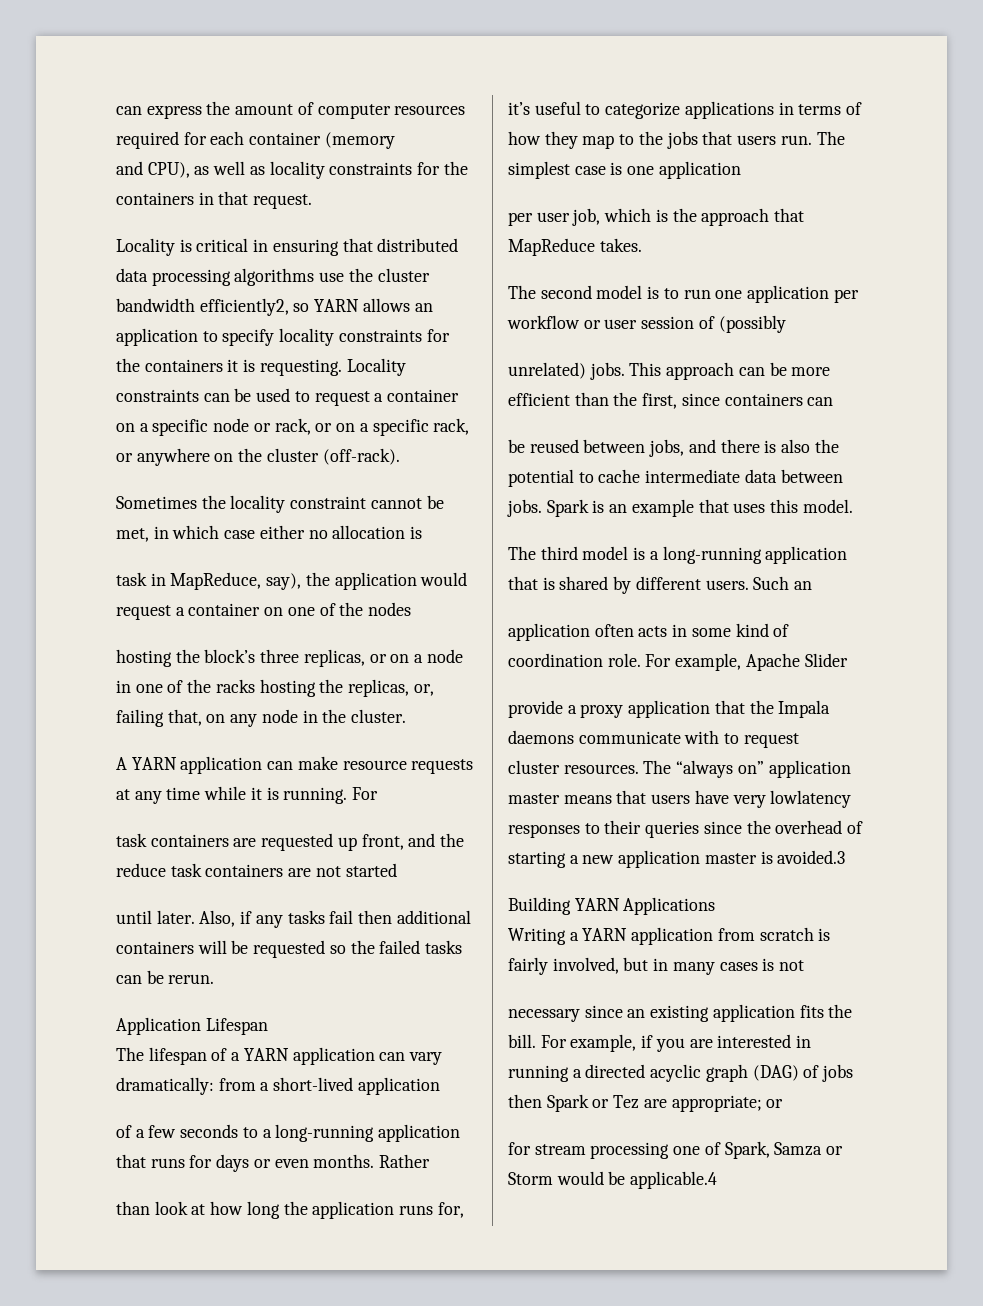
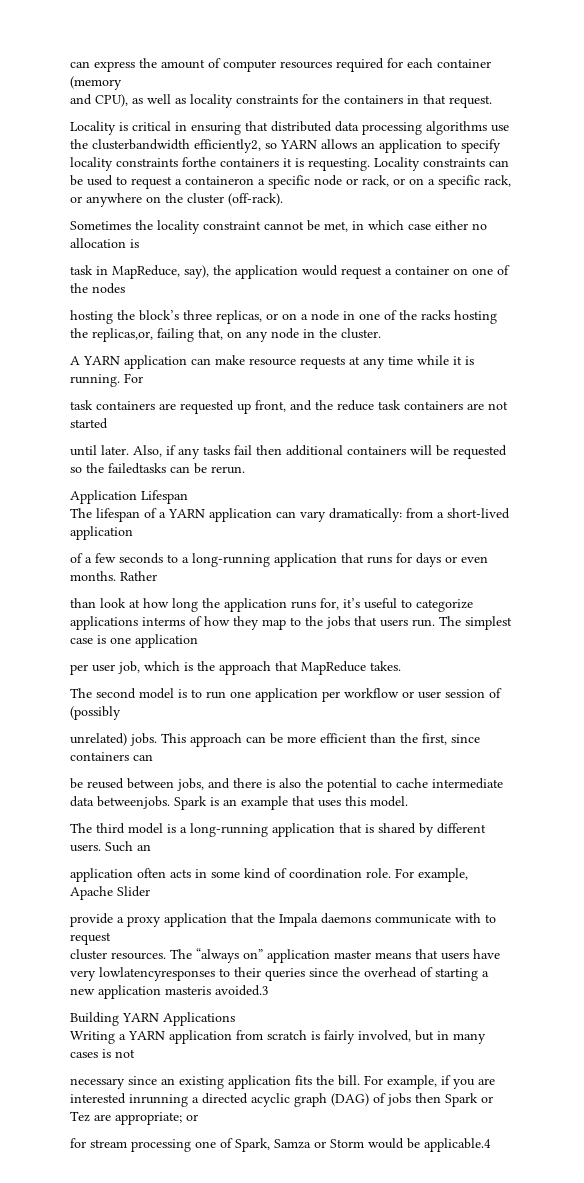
[377,268,430,282] [116,298,195,312] cluster bandwidth -> [92,139,190,150] clusterbandwidth
[426,329,450,342] [116,358,140,372] for the -> [182,157,216,167] forthe
[387,389,460,402] [116,423,135,432] container on -> [185,176,254,185] containeron
[348,679,434,697] replicas, or, -> [92,328,153,342] replicas,or,
[379,940,463,954] failed tasks -> [108,463,166,474] failedtasks
[778,102,842,115] in terms -> [142,617,185,626] interms
[780,469,843,483] [507,499,542,517] between jobs. -> [97,796,170,809] betweenjobs.
[770,790,852,808] [508,824,580,838] lowlatency responses -> [99,967,215,981] lowlatencyresponses
[704,851,773,864] master is -> [165,986,211,995] masteris
[796,1035,812,1048] [508,1065,569,1082] in running -> [129,1094,188,1107] inrunning

